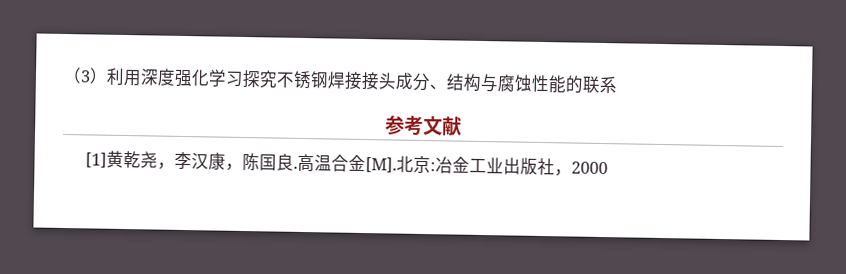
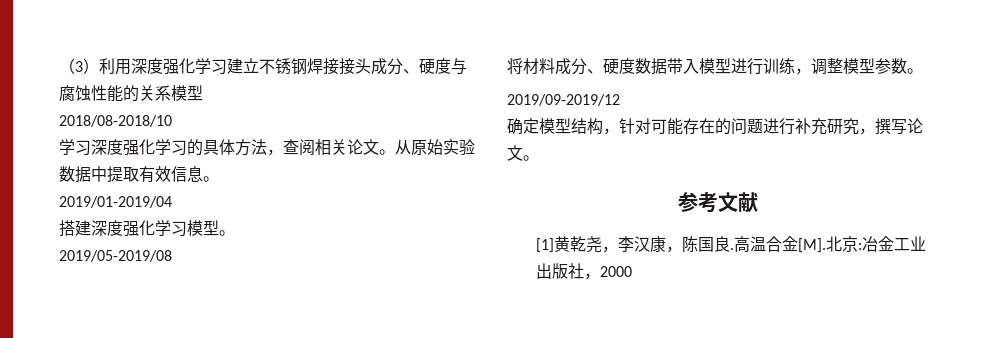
[242,69,278,89] 探究 -> [227,58,259,74] 建立
[446,73,482,92] 结构 -> [419,58,451,74] 硬度
[582,75,601,93] 联 -> [139,85,155,101] 关
(618, 84) none -> [171,85,203,101] [59,115,172,127] [59,139,475,156] [59,166,219,183] [59,196,172,208] [59,220,235,237] [59,250,172,262] [507,58,923,75] [507,94,620,106] [507,118,923,135] [507,145,539,161] 模型 // 2018/08-2018/10 // 学习深度强化学习的具体方法，查阅相关论文。从原始实验数据中提取有效信息。 // 2019/01-2019/04 // 搭建深度强化学习模型。 // 2019/05-2019/08 // 将材料成分、硬度数据带入模型进行训练，调整模型参数。 // 2019/09-2019/12 // 确定模型结构，针对可能存在的问题进行补充研究，撰写论文。

